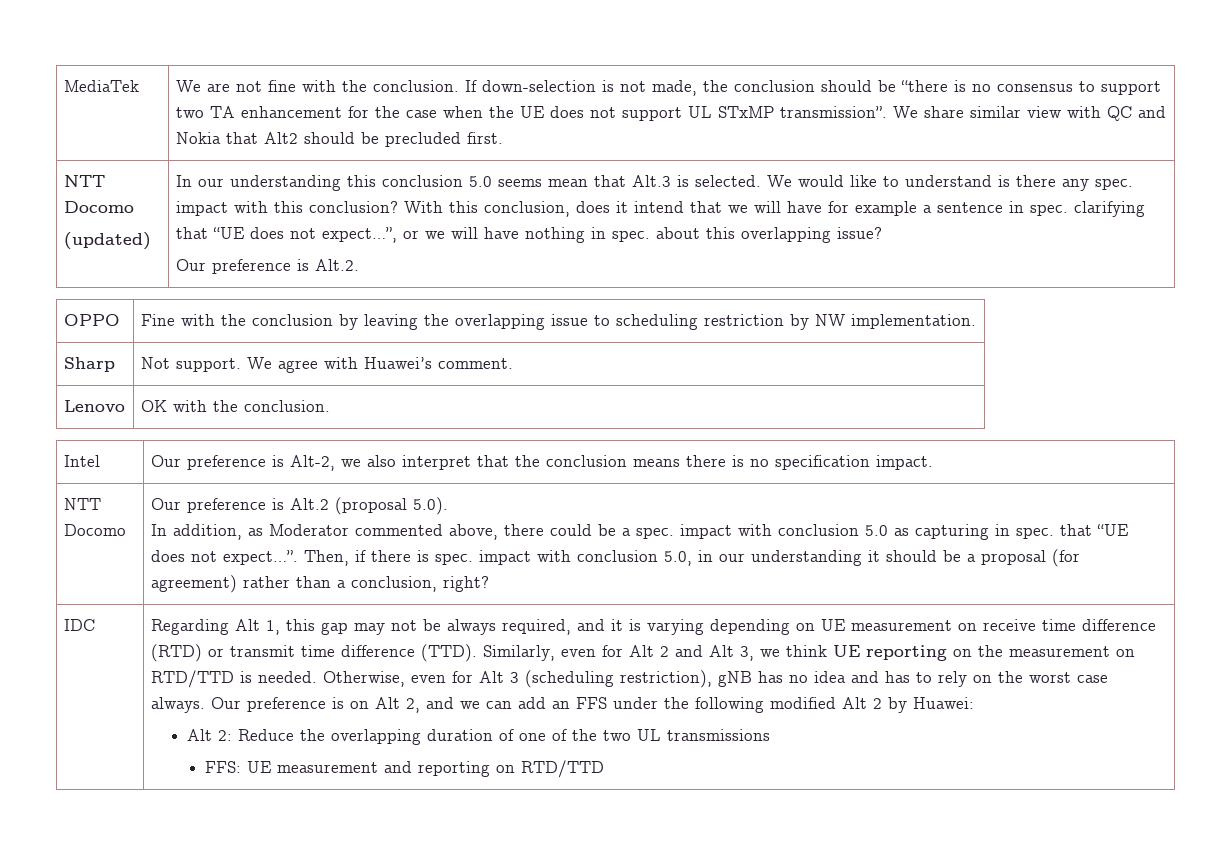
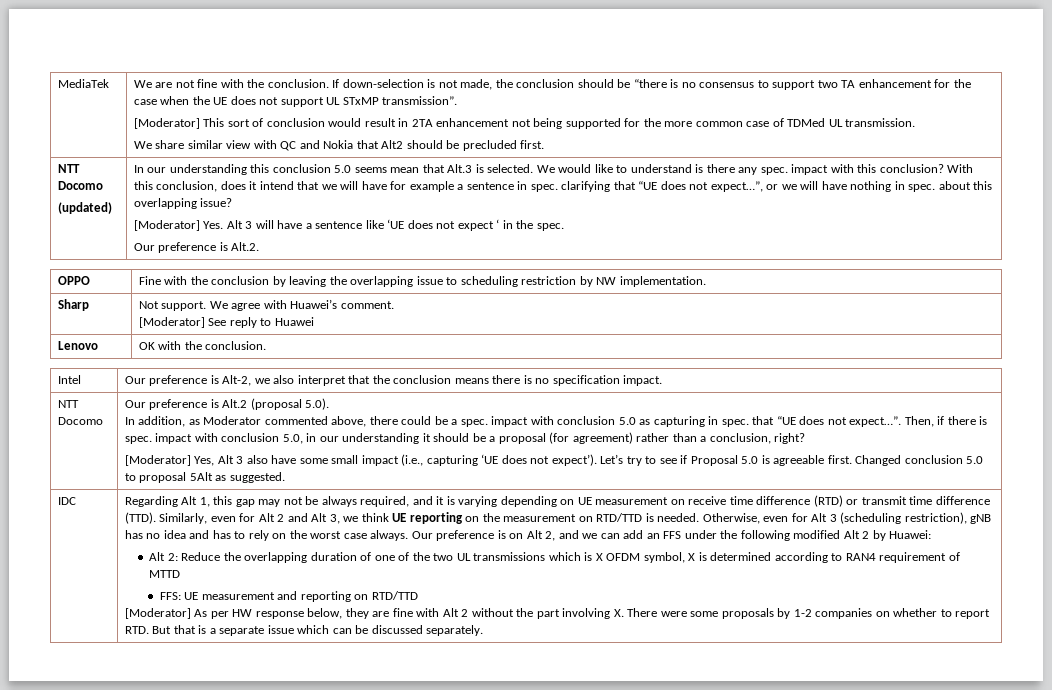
(887, 112) none -> [133,118,916,129] // [Moderator] This sort of conclusion would result in 2TA enhancement not being supported for the more common case of TDMed UL transmission. //
(882, 233) none -> [133,219,564,231] // [Moderator] Yes. Alt 3 will have a sentence like ‘UE does not expect ‘ in the spec.
(513, 363) none -> [138,317,314,328] // [Moderator] See reply to Huawei
(489, 584) none -> [124,454,984,466] [124,472,285,483] // [Moderator] Yes, Alt 3 also have some small impact (i.e., capturing ‘UE does not expect’). Let’s try to see if Proposal 5.0 is agreeable first. Changed conclusion 5.0 to proposal 5Alt as suggested.
(771, 735) none -> [548,552,960,563] [149,570,181,578] which is X OFDM symbol, X is determined according to RAN4 requirement of MTTD
(605, 769) none -> [124,608,991,619] [124,625,484,636] // [Moderator] As per HW response below, they are fine with Alt 2 without the part involving X. There were some proposals by 1-2 companies on whether to report RTD. But that is a separate issue which can be discussed separately.

